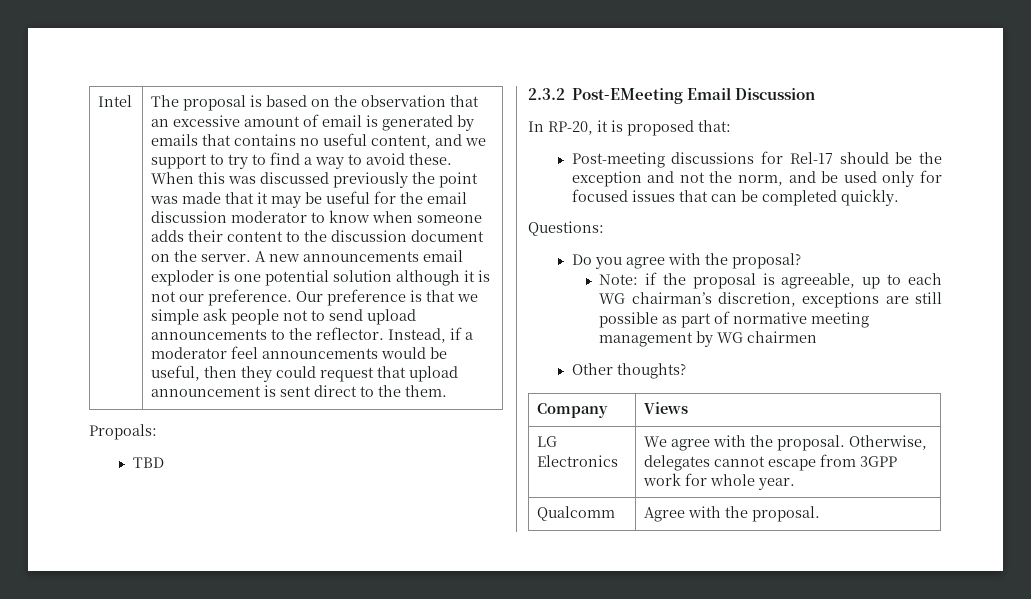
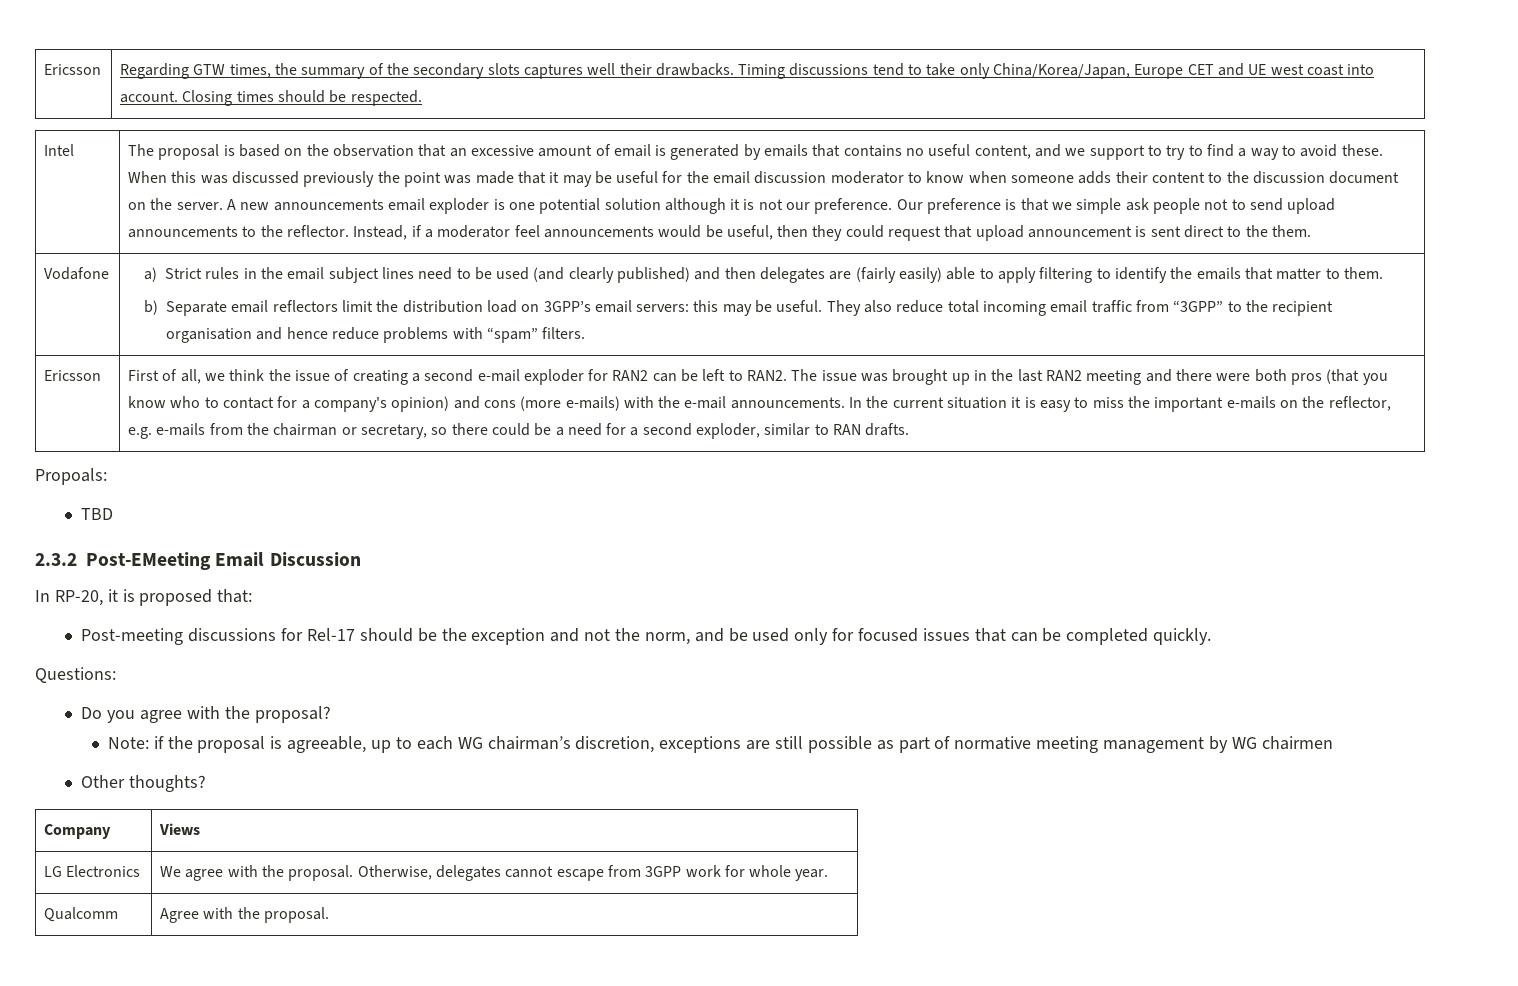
(98, 101) none -> [44,64,102,75] [120,63,1375,79] [120,90,422,106] Ericsson | Regarding GTW times, the summary of the secondary slots captures well their drawbacks. Timing discussions tend to take only China/Korea/Japan, Europe CET and UE west coast into account. Closing times should be respected. //
(448, 391) none -> [44,267,110,280] [143,267,1383,283] [143,300,1334,316] [165,327,586,343] [44,370,102,381] [128,369,1388,385] [128,396,1391,412] [128,423,910,439] // Vodafone | a) Strict rules in the email subject lines need to be used (and clearly published) and then delegates are (fairly easily) able to apply filtering to identify the emails that matter to them. // b) Separate email reflectors limit the distribution load on 3GPP’s email servers: this may be useful. They also reduce total incoming email traffic from “3GPP” to the recipient organisation and hence reduce problems with “spam” filters. // Ericsson | First of all, we think the issue of creating a second e-mail exploder for RAN2 can be left to RAN2. The issue was brought up in the last RAN2 meeting and there were both pros (that you know who to contact for a company's opinion) and cons (more e-mails) with the e-mail announcements. In the current situation it is easy to miss the important e-mails on the reflector, e.g. e-mails from the chairman or secretary, so there could be a need for a second exploder, similar to RAN drafts.

